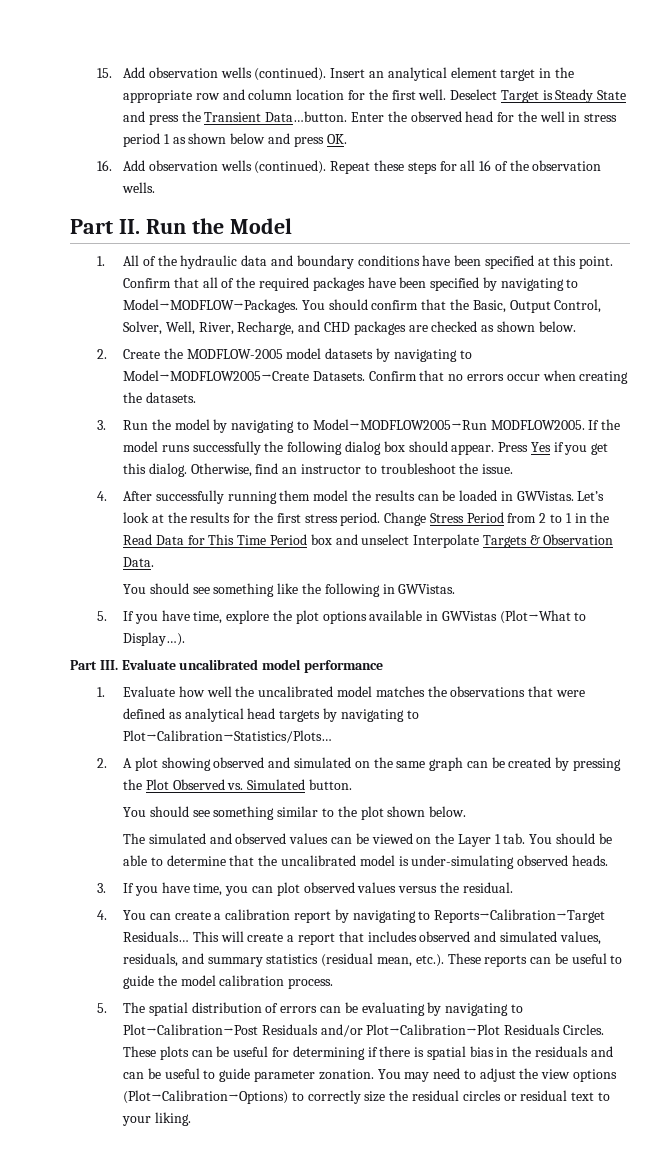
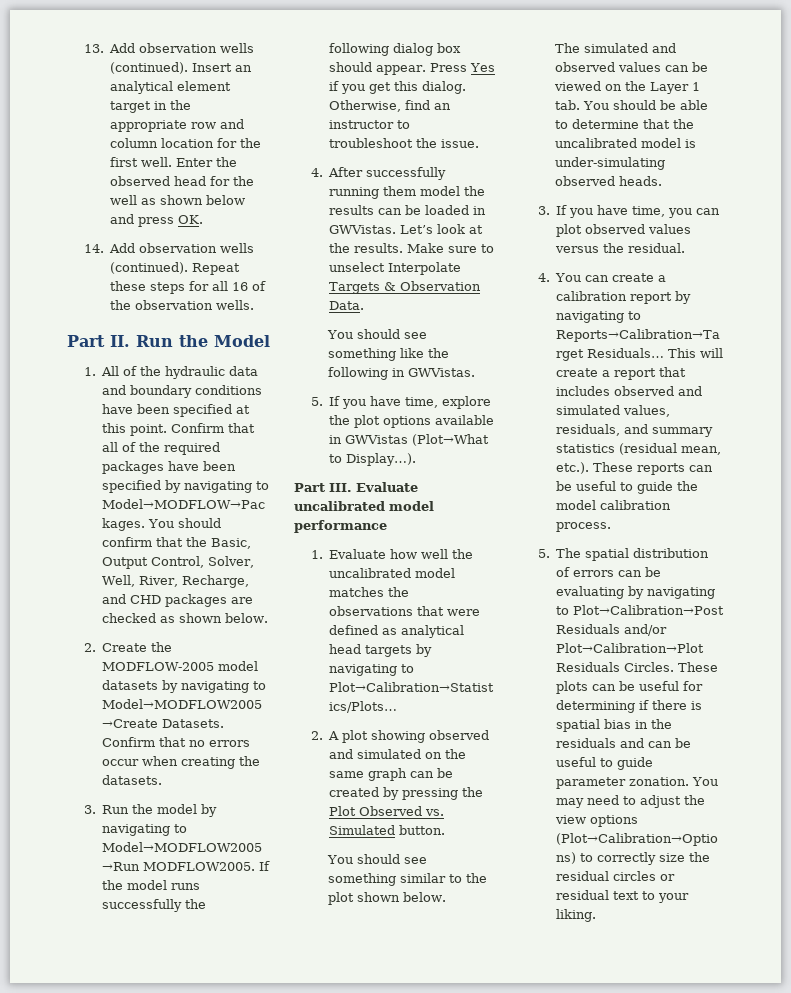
[96,68,112,78] 15. -> [84,44,105,53] 13.
[450,89,627,103] [123,111,348,125] Deselect Target is Steady State and press the Transient Data…button. -> (173, 162) none
[568,112,618,122] [123,133,170,147] in stress period 1 -> (138, 200) none
[96,160,112,171] 16. -> [84,244,105,253] 14.
[190,512,610,526] [123,534,358,545] results for the first stress period. Change Stress Period from 2 to 1 in the Read Data for This Time Period box and -> [354,243,495,253] results. Make sure to

